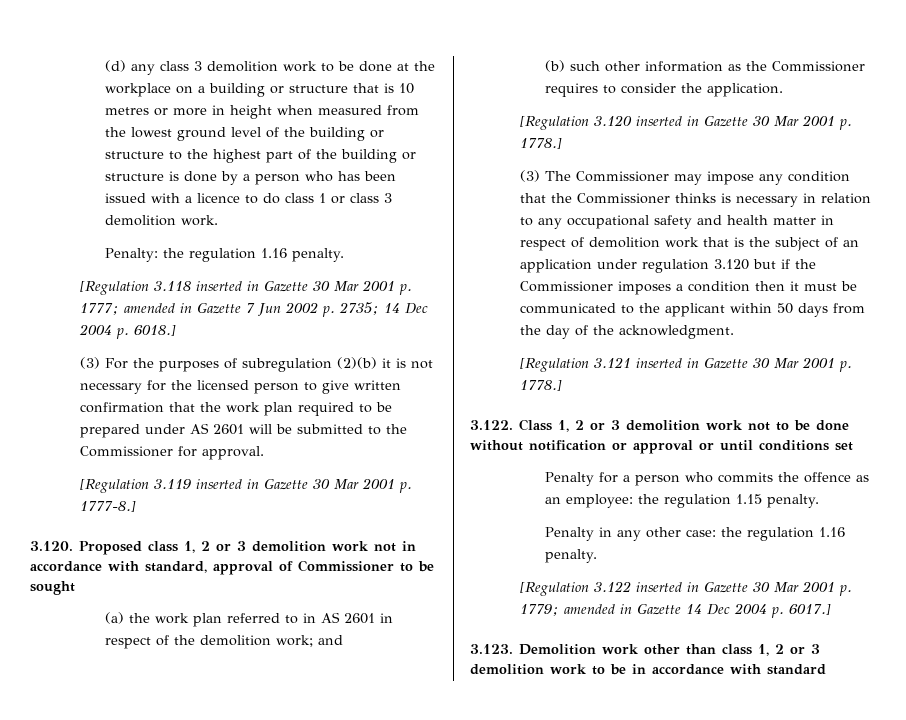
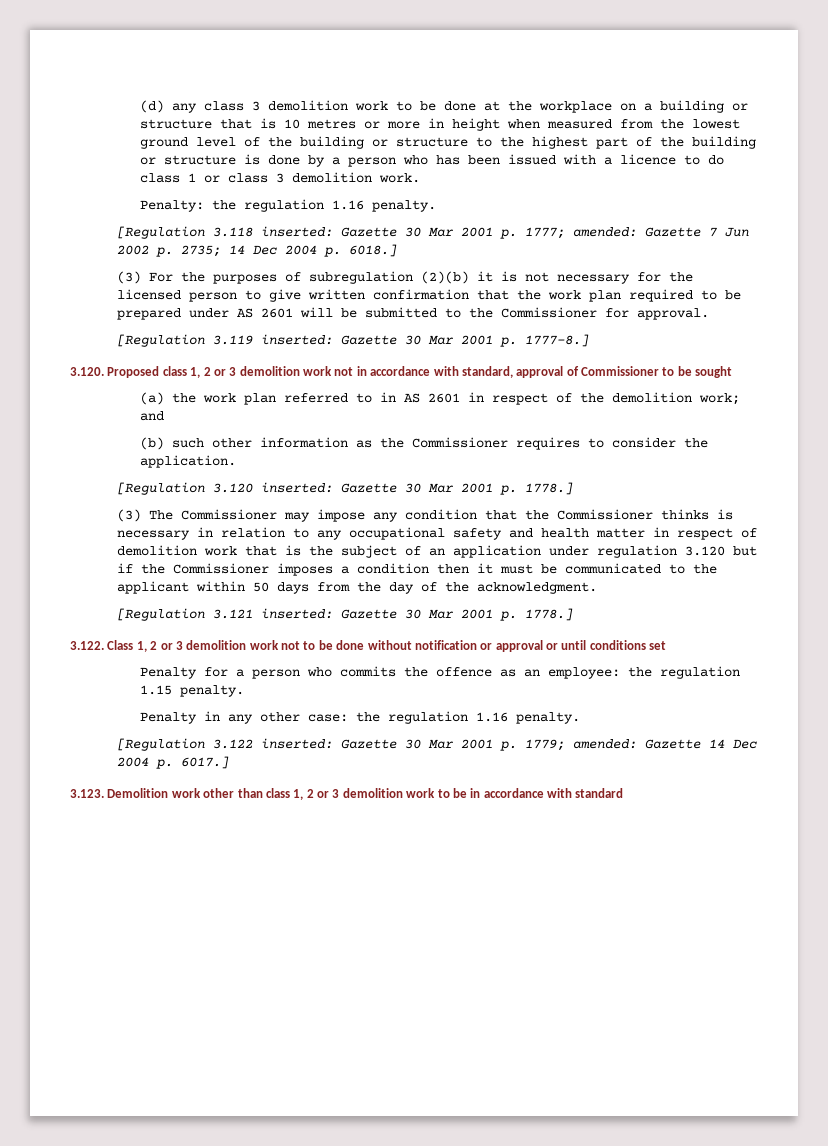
[195,281,259,291] inserted in -> [260,226,333,237] inserted:
[123,303,192,313] amended in -> [572,227,637,237] amended:
[195,479,259,489] inserted in -> [260,334,333,345] inserted:
[635,116,699,126] inserted in -> [260,482,333,493] inserted:
[635,358,699,368] inserted in -> [260,608,333,619] inserted:
[635,582,699,592] inserted in -> [260,738,333,749] inserted:
[563,604,632,614] amended in -> [572,739,637,749] amended:

